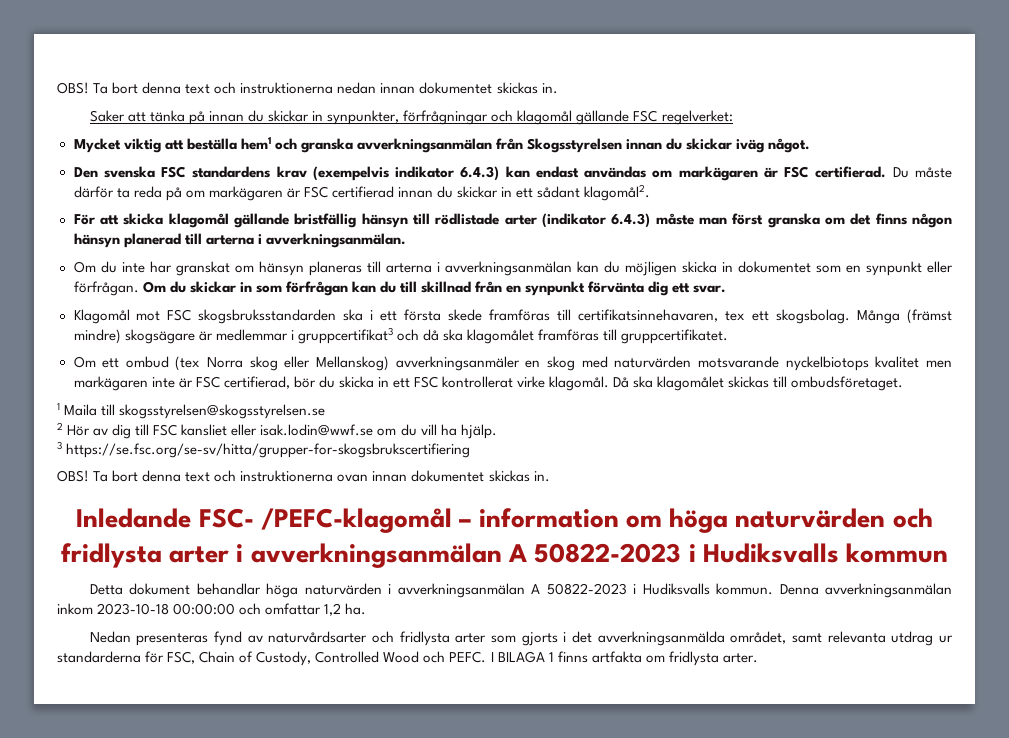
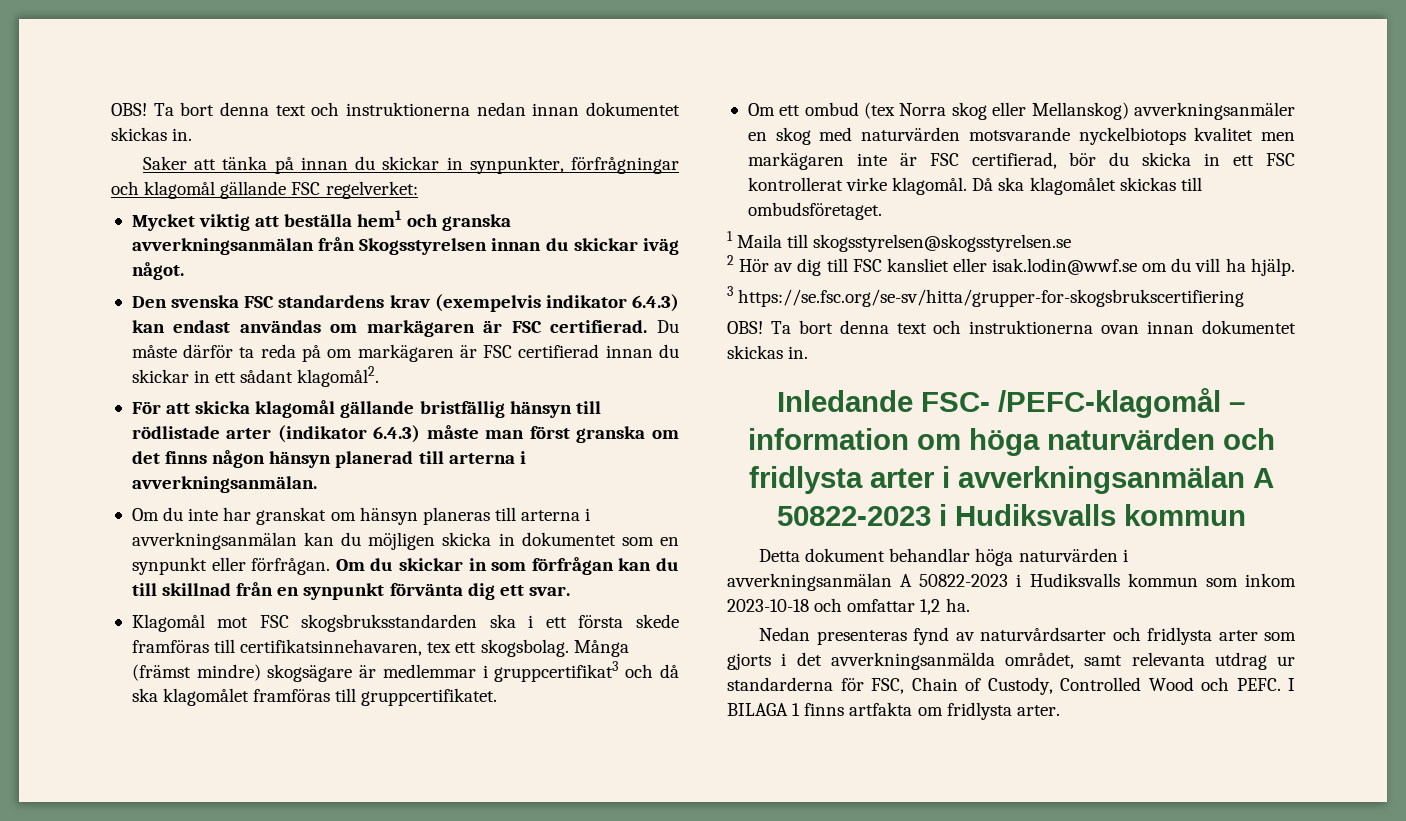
[716,583,953,598] kommun. Denna avverkningsanmälan -> [1127,573,1238,587] kommun som
[173,603,236,615] 00:00:00 -> (809, 605) none

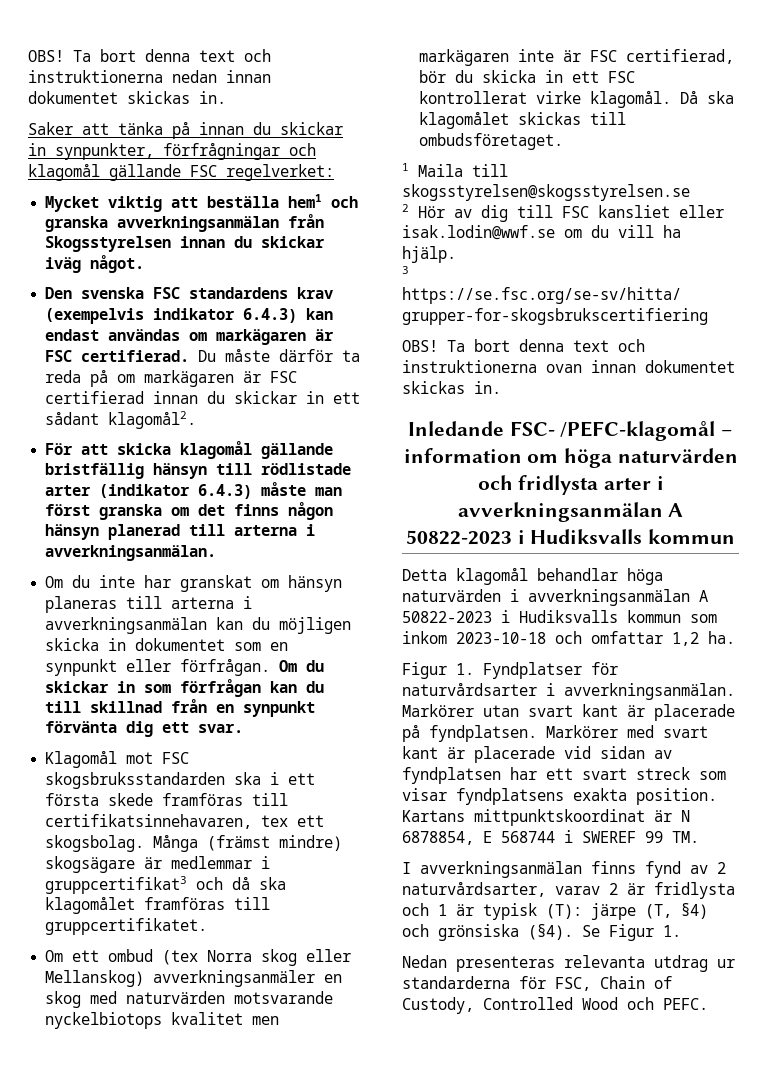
[805,548,886,562] dokument -> [456,568,528,585] klagomål
[759,627,1296,645] [727,652,1123,670] Nedan presenteras fynd av naturvårdsarter och fridlysta arter som gjorts i det avverkningsanmälda området, samt -> [402,662,618,679] [402,683,735,700] [402,704,735,721] [402,725,708,742] [402,746,672,763] [402,767,726,784] [402,788,717,805] [402,809,690,826] [402,830,699,845] [402,861,726,878] [402,882,735,899] [402,903,708,920] [402,924,681,941] [402,955,555,972] Figur 1. Fyndplatser för naturvårdsarter i avverkningsanmälan. Markörer utan svart kant är placerade på fyndplatsen. Markörer med svart kant är placerade vid sidan av fyndplatsen har ett svart streck som visar fyndplatsens exakta position. Kartans mittpunktskoordinat är N 6878854, E 568744 i SWEREF 99 TM. // I avverkningsanmälan finns fynd av 2 naturvårdsarter, varav 2 är fridlysta och 1 är typisk (T): järpe (T, §4) och grönsiska (§4). Se Figur 1. // Nedan presenteras
[1288,678,1295,691] [727,702,1060,720] I BILAGA 1 finns artfakta om fridlysta arter. -> (708, 1004) none

